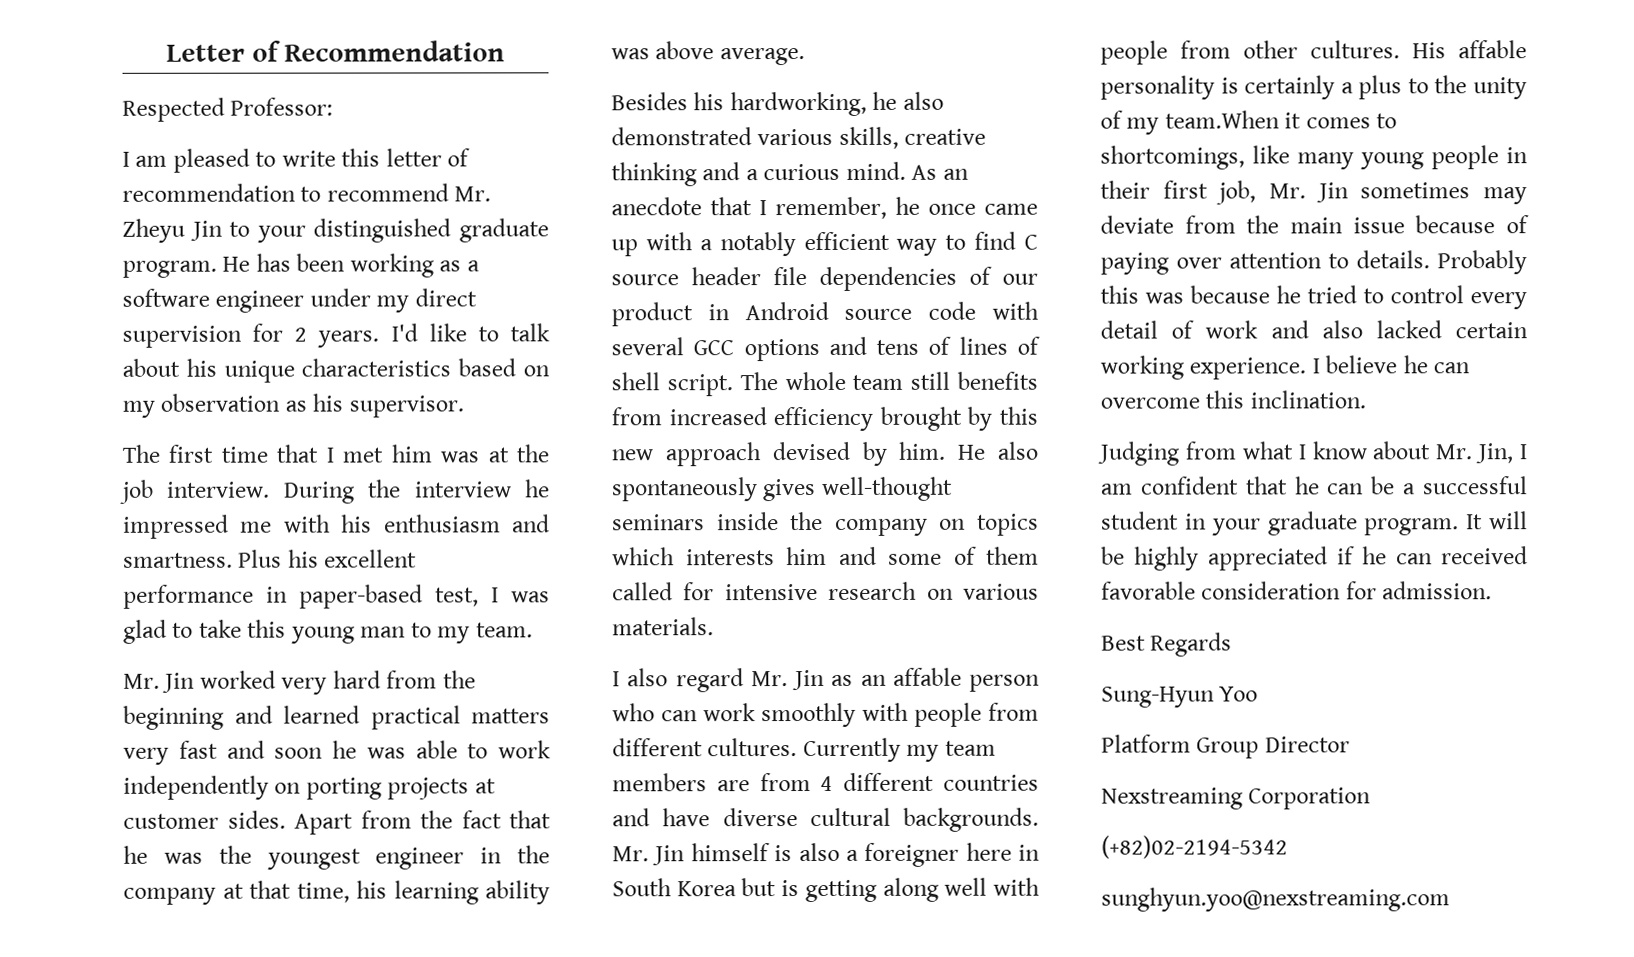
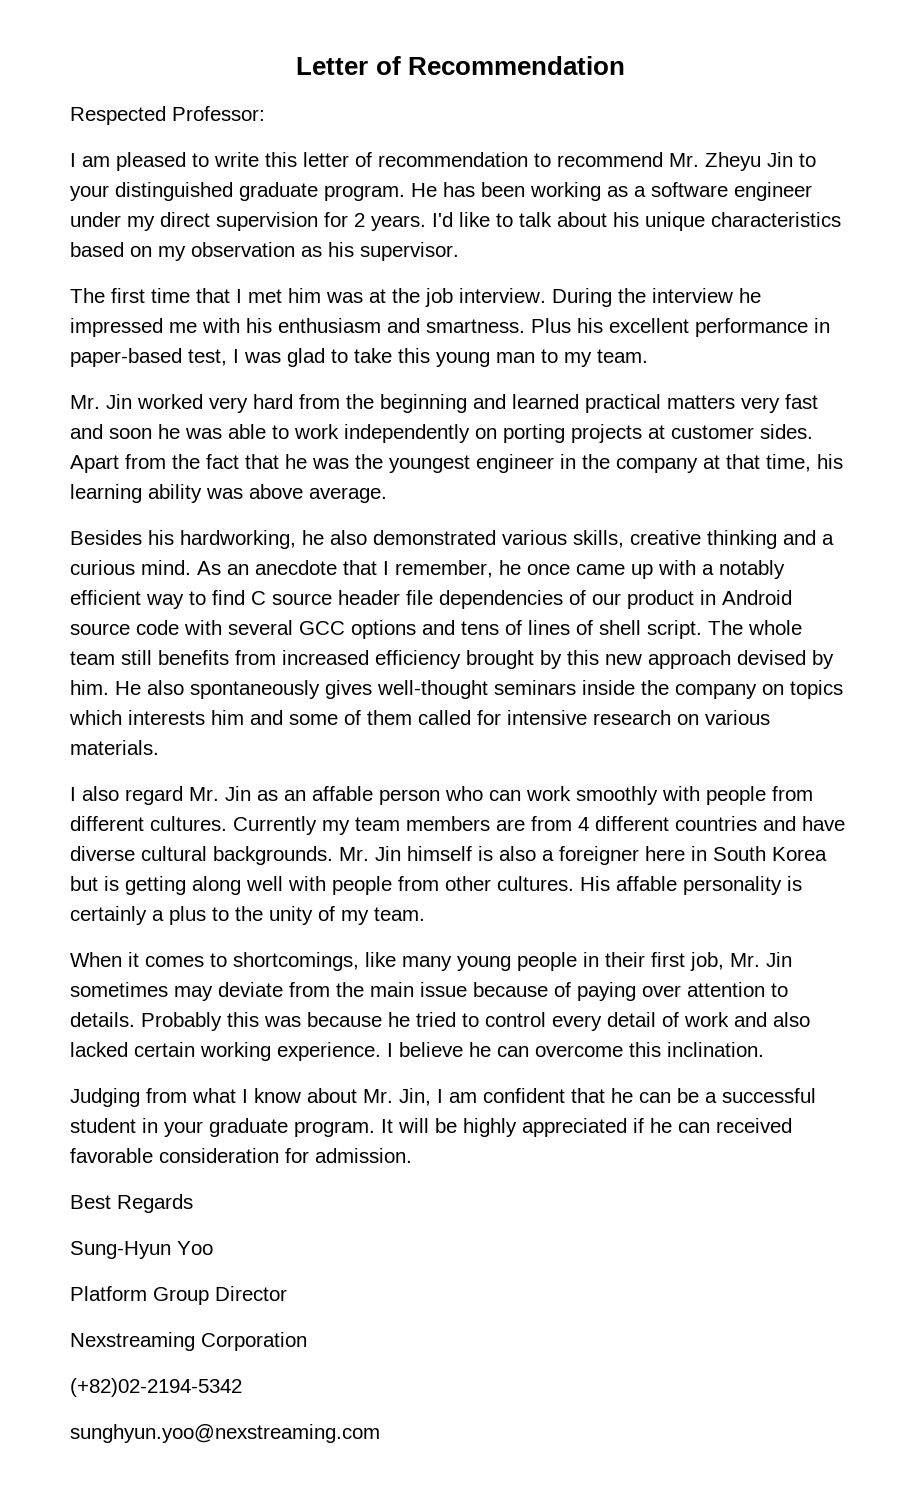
[1164,110,1280,129] team.When -> [374,907,425,921] [70,952,122,967] team. // When

